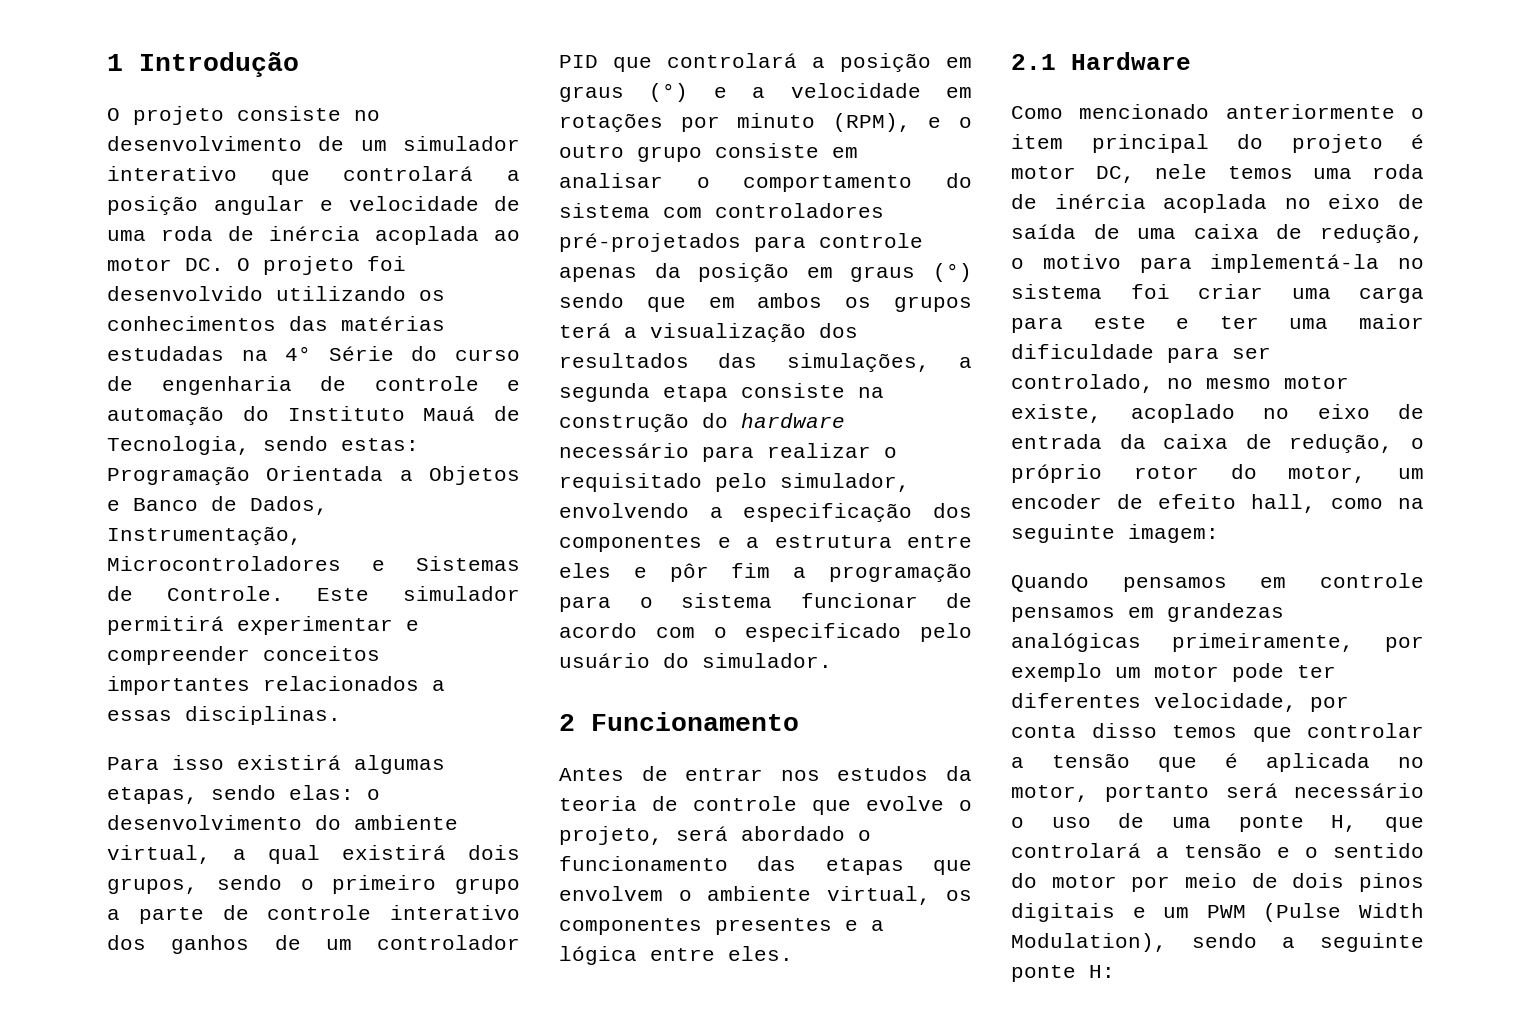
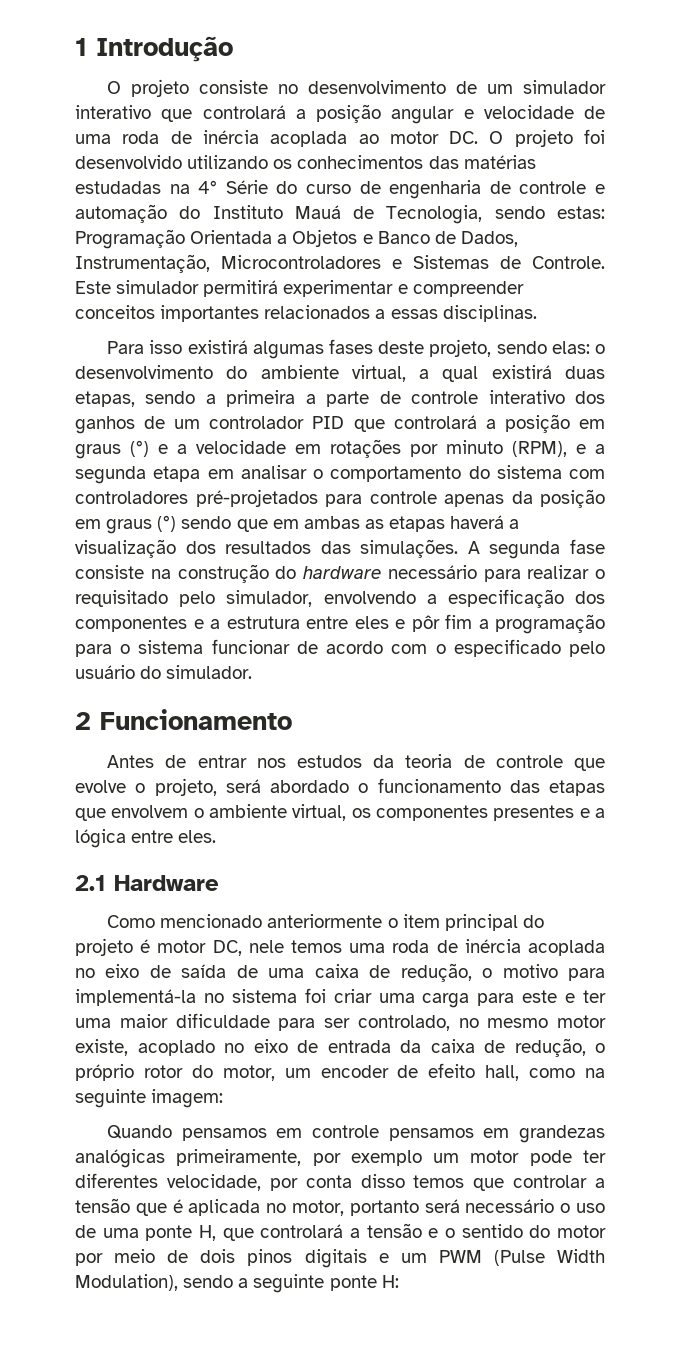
[107,787,198,804] etapas, -> [328,339,492,357] fases deste projeto,
[468,845,520,860] [107,875,520,894] dois grupos, sendo o primeiro grupo -> [565,366,605,379] [75,390,296,407] duas etapas, sendo a primeira
[959,117,972,128] [559,143,819,162] o outro grupo consiste -> [595,444,605,454] [75,466,201,484] a segunda etapa
[757,293,972,312] [559,323,611,338] ambos os grupos terá -> [303,515,505,532] ambas as etapas haverá
[786,353,972,372] [559,383,728,402] simulações, a segunda etapa -> [360,539,605,559] simulações. A segunda fase

